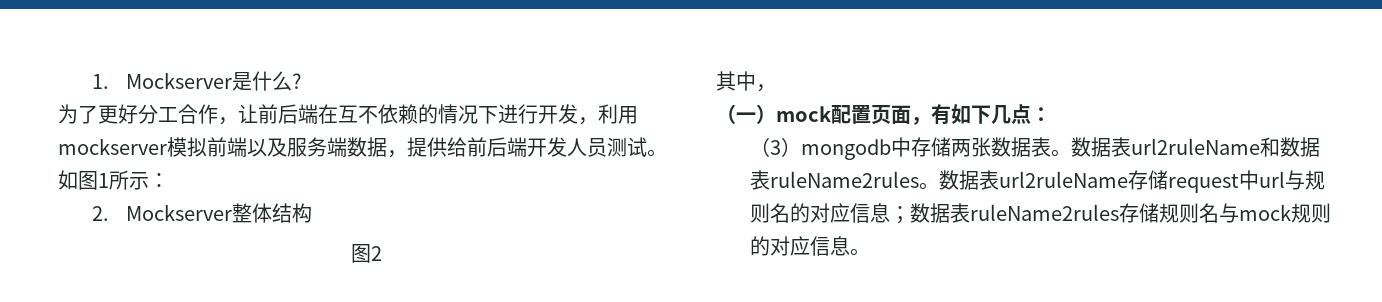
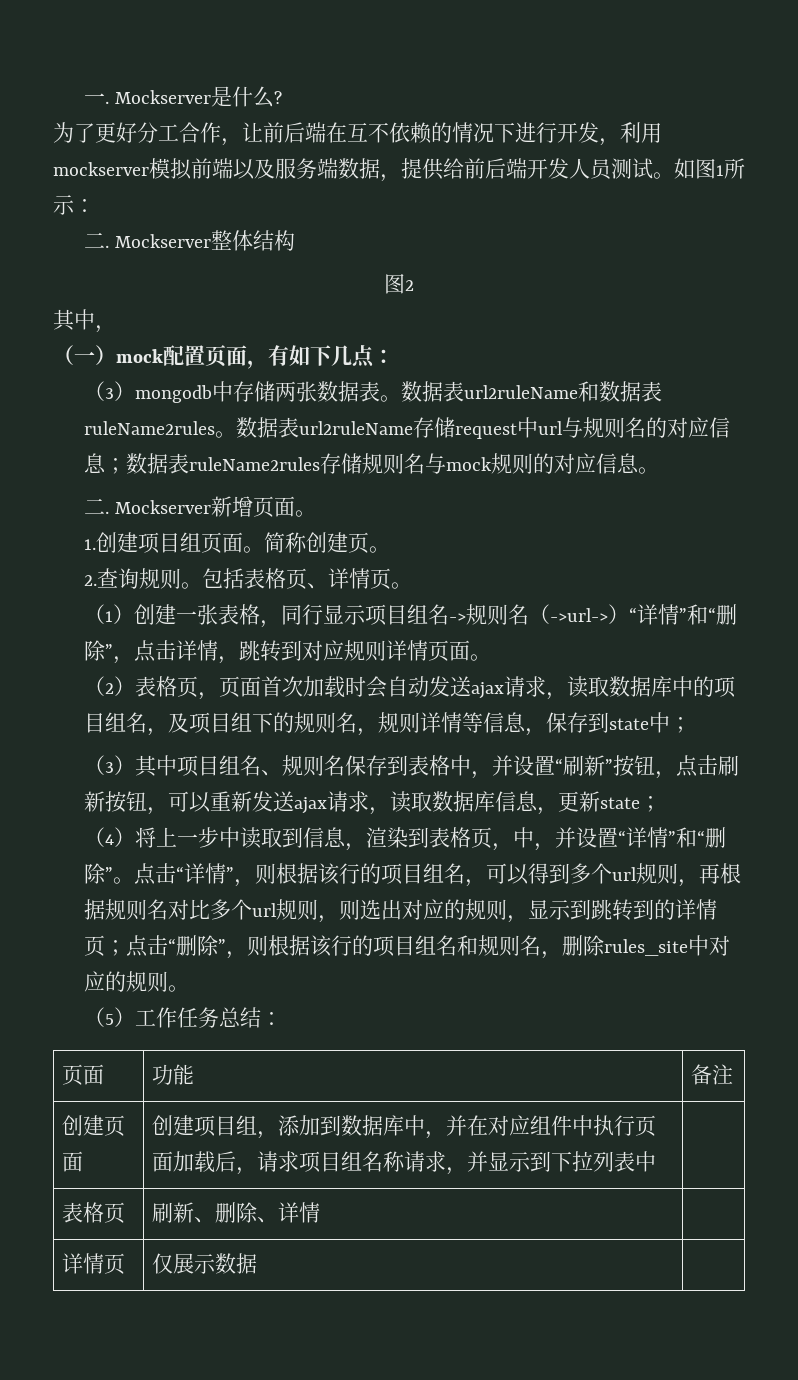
[92,74,110,89] 1. -> [84,93,110,104] 一.
[92,206,110,221] 2. -> [84,232,110,248] 二.
(871, 252) none -> [84,496,317,517] [84,532,391,554] [84,568,413,589] [84,604,738,628] [84,640,492,664] [84,676,737,700] [84,712,692,736] [84,755,740,779] [84,791,662,815] [84,827,727,851] [84,863,742,887] [84,899,718,923] [84,935,731,959] [84,971,190,992] [84,1007,283,1028] [62,1064,105,1085] [152,1064,195,1085] [691,1064,734,1085] [62,1115,126,1136] [62,1151,84,1172] [152,1115,657,1139] [152,1151,657,1175] [62,1202,126,1223] [152,1202,321,1223] [62,1253,126,1274] [152,1253,258,1274] // 二. Mockserver新增页面。 // 1.创建项目组页面。简称创建页。 // 2.查询规则。包括表格页、详情页。 // （1）创建一张表格，同行显示项目组名->规则名（->url->）“详情”和“删除”，点击详情，跳转到对应规则详情页面。 // （2）表格页，页面首次加载时会自动发送ajax请求，读取数据库中的项目组名，及项目组下的规则名，规则详情等信息，保存到state中； // （3）其中项目组名、规则名保存到表格中，并设置“刷新”按钮，点击刷新按钮，可以重新发送ajax请求，读取数据库信息，更新state； // （4）将上一步中读取到信息，渲染到表格页，中，并设置“详情”和“删除”。点击“详情”，则根据该行的项目组名，可以得到多个url规则，再根据规则名对比多个url规则，则选出对应的规则，显示到跳转到的详情页；点击“删除”，则根据该行的项目组名和规则名，删除rules_site中对应的规则。 // （5）工作任务总结： // 页面 | 功能 | 备注 // 创建页面 | 创建项目组，添加到数据库中，并在对应组件中执行页面加载后，请求项目组名称请求，并显示到下拉列表中 | // 表格页 | 刷新、删除、详情 | // 详情页 | 仅展示数据 |

